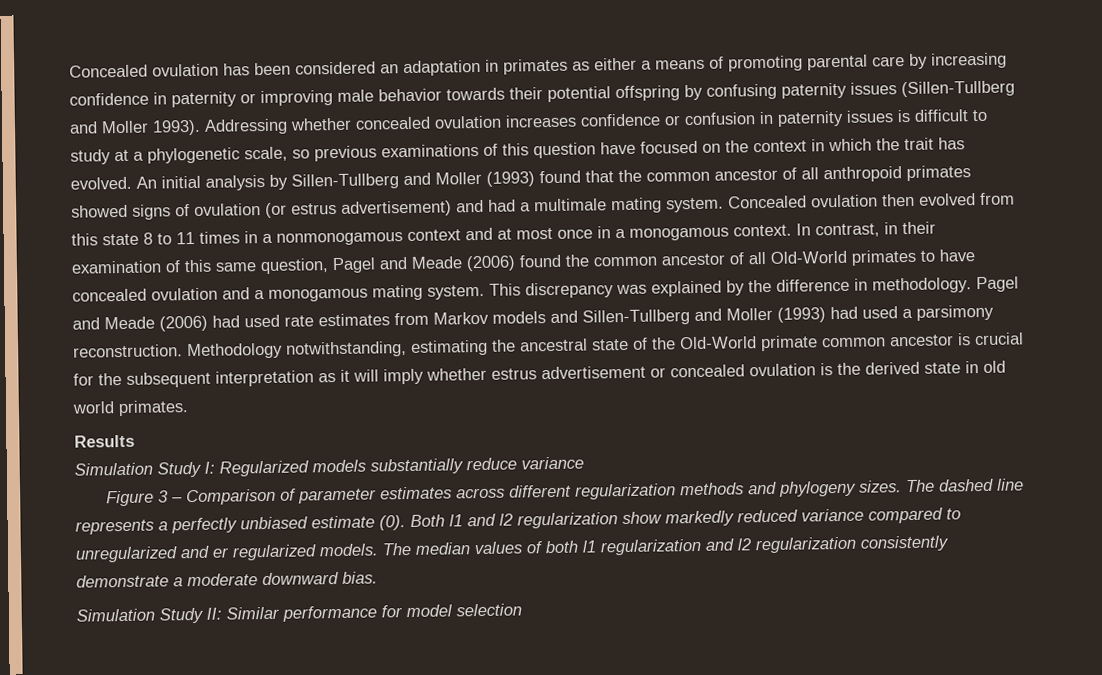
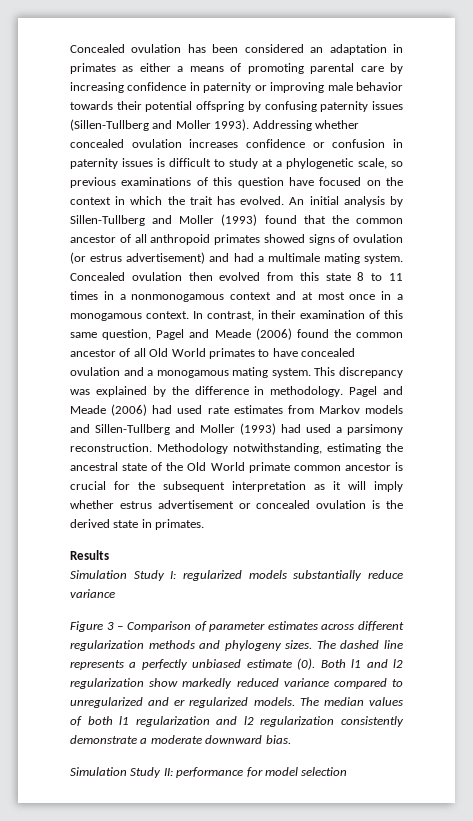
[770,250,847,264] Old-World -> [149,348,206,357] Old World
[680,336,757,350] Old-World -> [187,462,245,471] Old World
[983,360,1006,373] [72,401,115,414] old world -> (152, 523) none
[219,460,309,477] Regularized -> [183,570,242,581] regularized
[226,606,280,620] Similar -> (173, 772) none

